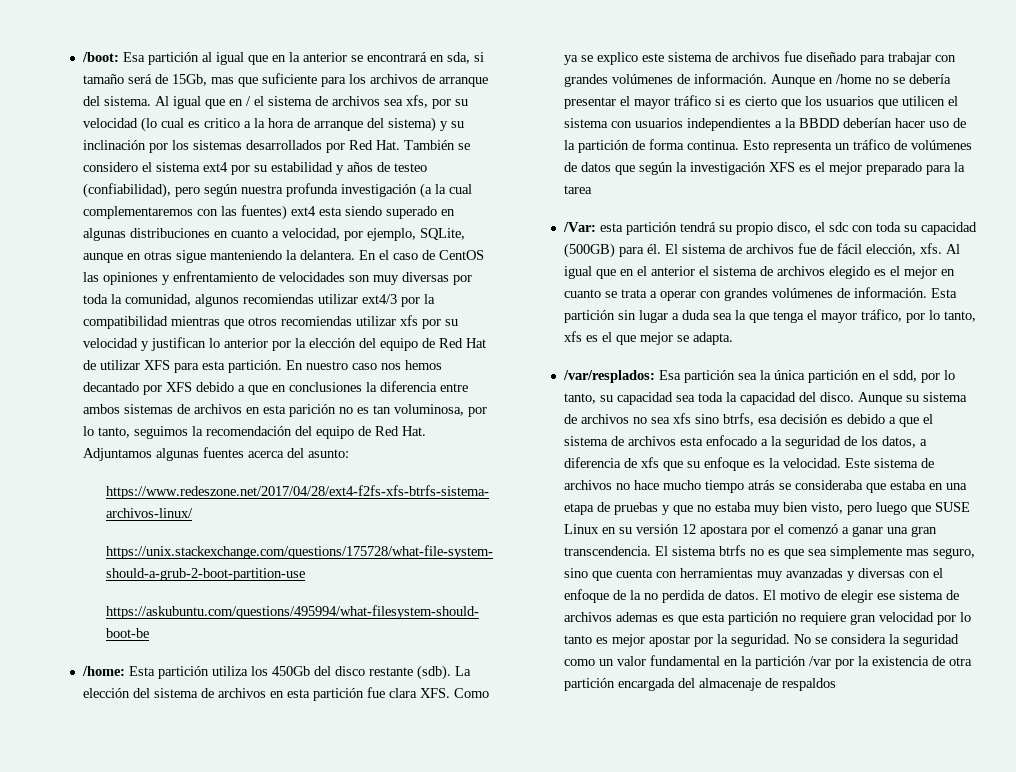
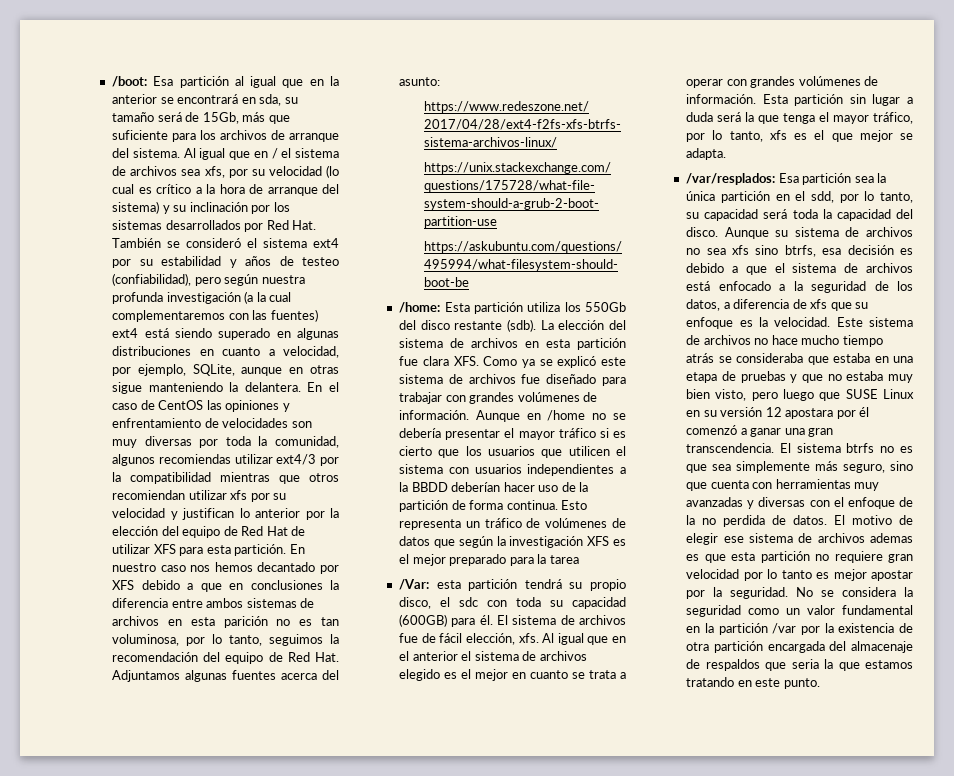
[473,52,484,62] si -> [284,97,298,104] su
[210,77,234,84] mas -> [242,112,266,122] más
[203,118,240,128] critico -> [156,184,192,194] crítico
[82,162,138,172] considero -> [186,238,242,248] consideró
[318,207,342,216] esta -> [144,328,169,338] está
[280,316,352,326] recomiendas -> [112,490,186,500] recomiendan
[271,666,310,676] 450Gb -> [585,302,626,312] 550Gb
[596,52,638,65] explico -> [557,356,597,368] explicó
[563,243,615,258] (500GB) -> [399,614,448,627] (600GB)
[712,313,732,320] sea -> [717,112,742,122] será
[675,395,695,402] sea -> [763,209,788,219] será
[679,437,703,446] esta -> [686,281,711,291] está
[773,524,784,534] el -> [859,407,870,417] él
[905,549,929,556] mas -> [815,461,839,471] más
(836, 684) none -> [765,659,913,671] [686,677,820,689] que seria la que estamos tratando en este punto.

